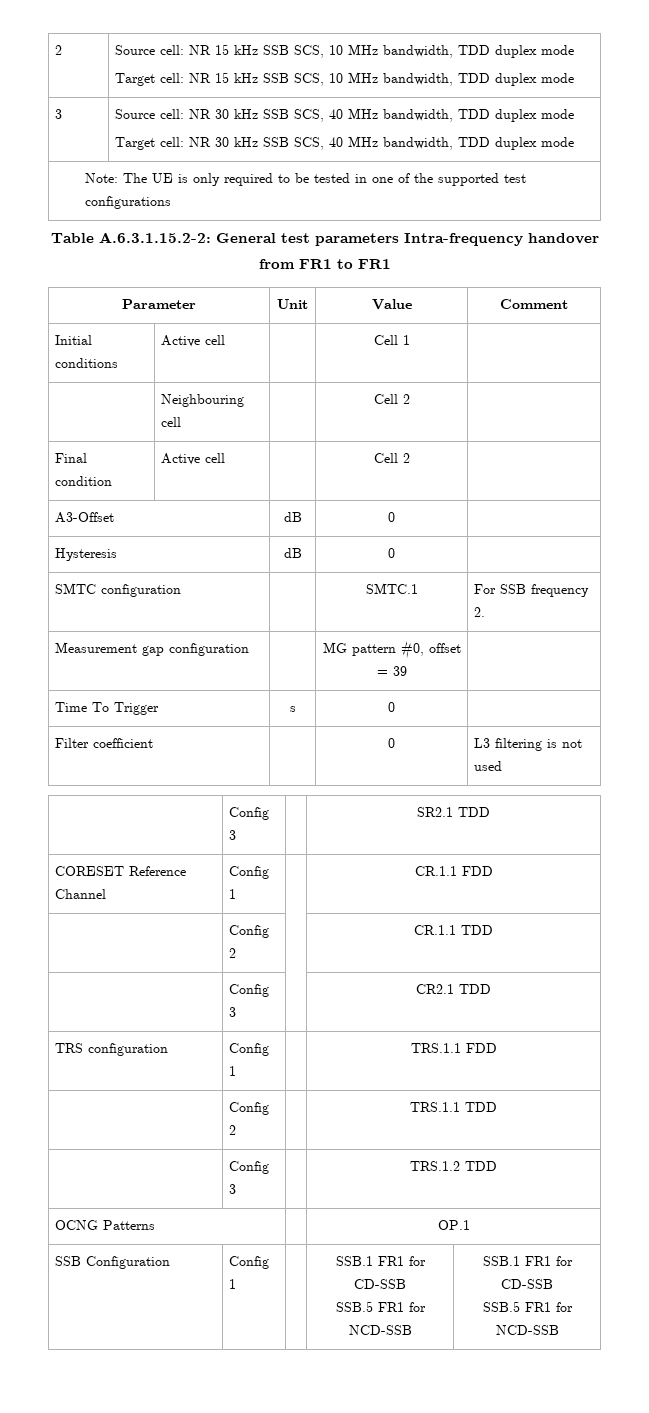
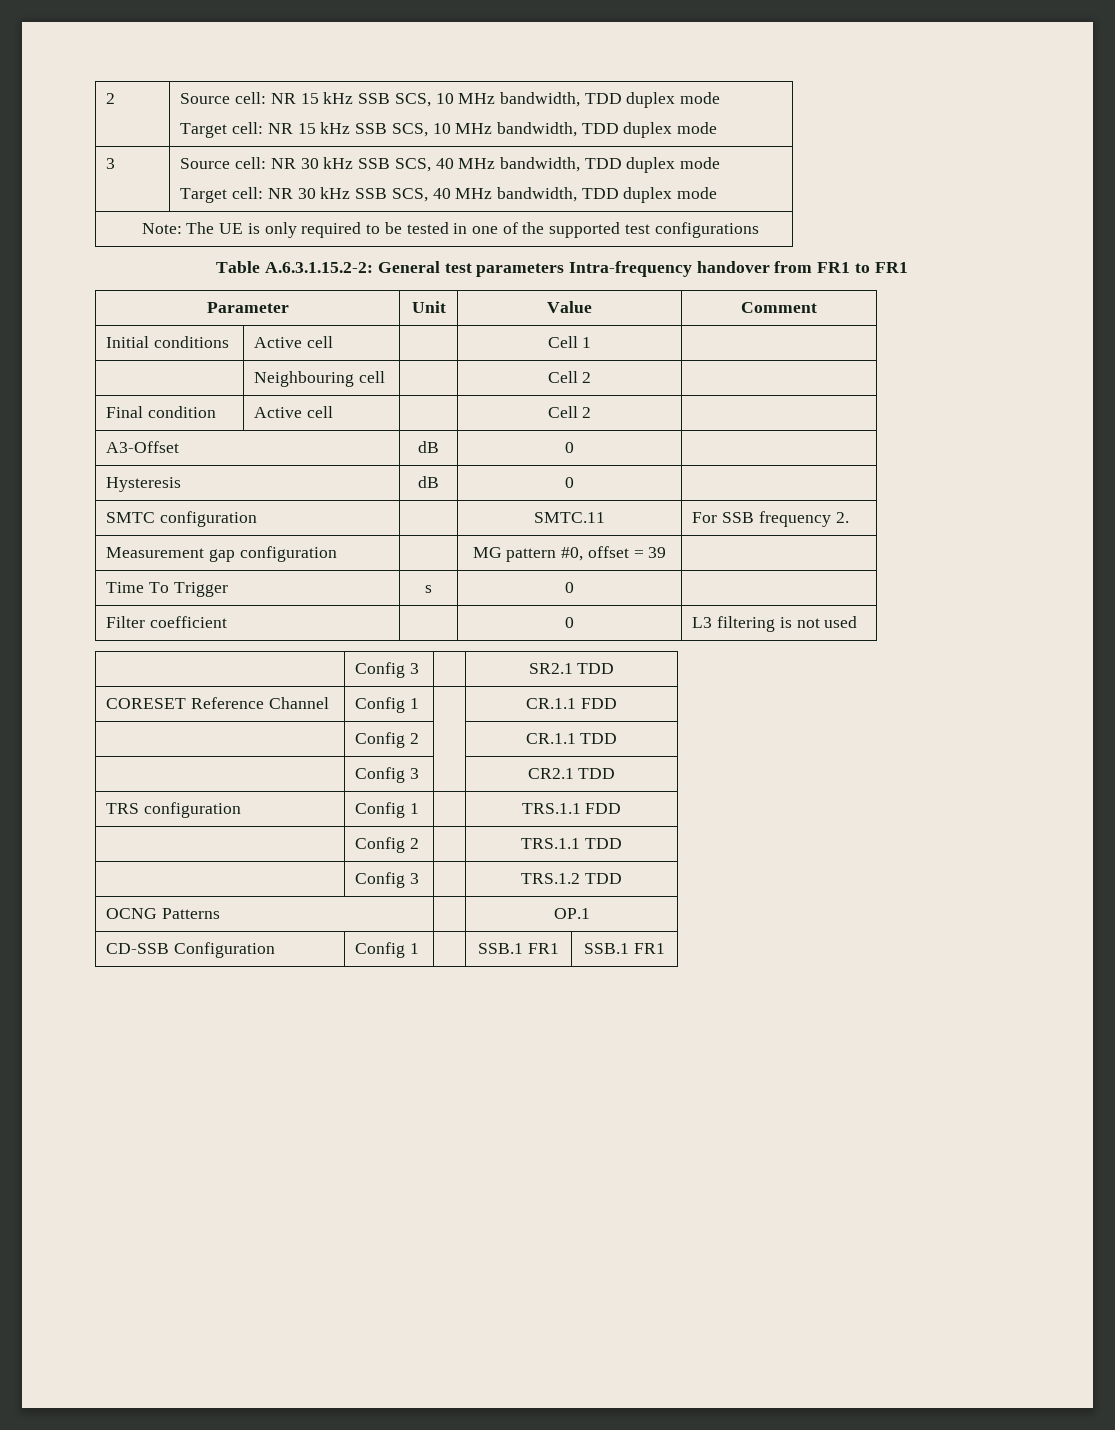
[365,583,418,594] SMTC.1 -> [534,512,605,523] SMTC.11
[54,1256,81,1266] SSB -> [106,943,170,954] CD-SSB
[408,1256,426,1266] [354,1279,406,1289] [335,1301,426,1312] [348,1325,412,1335] [482,1256,573,1266] [501,1279,553,1289] [482,1301,573,1312] [495,1325,559,1335] for CD-SSB // SSB.5 FR1 for NCD-SSB | SSB.1 FR1 for CD-SSB // SSB.5 FR1 for NCD-SSB -> [584,943,665,954] | SSB.1 FR1

